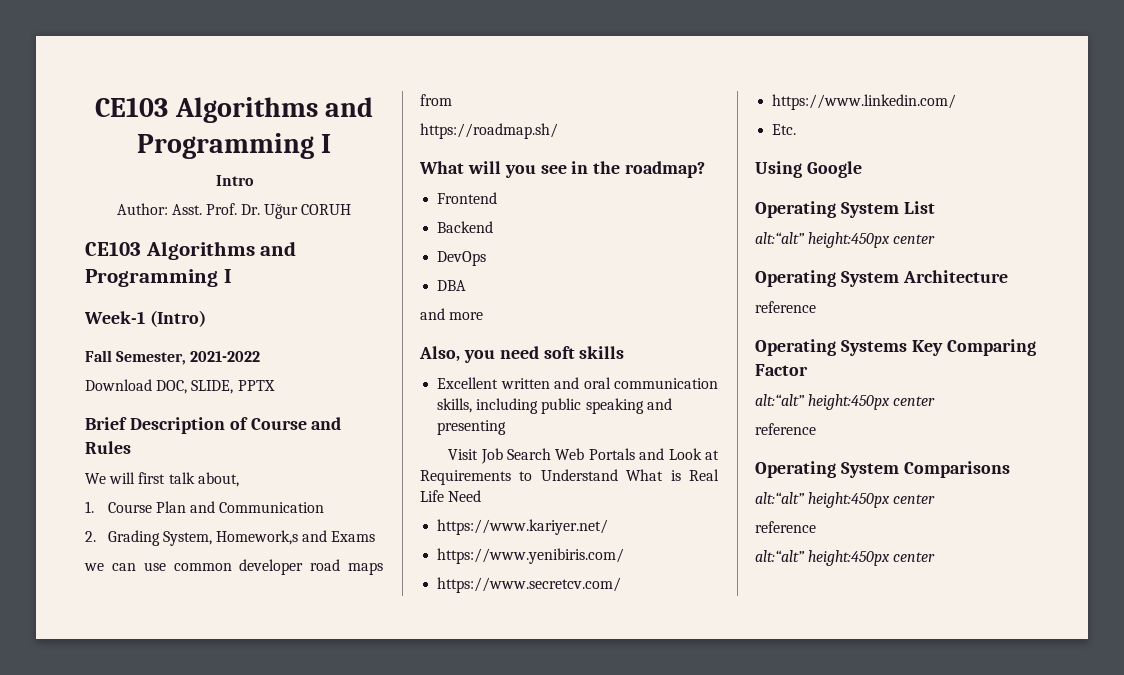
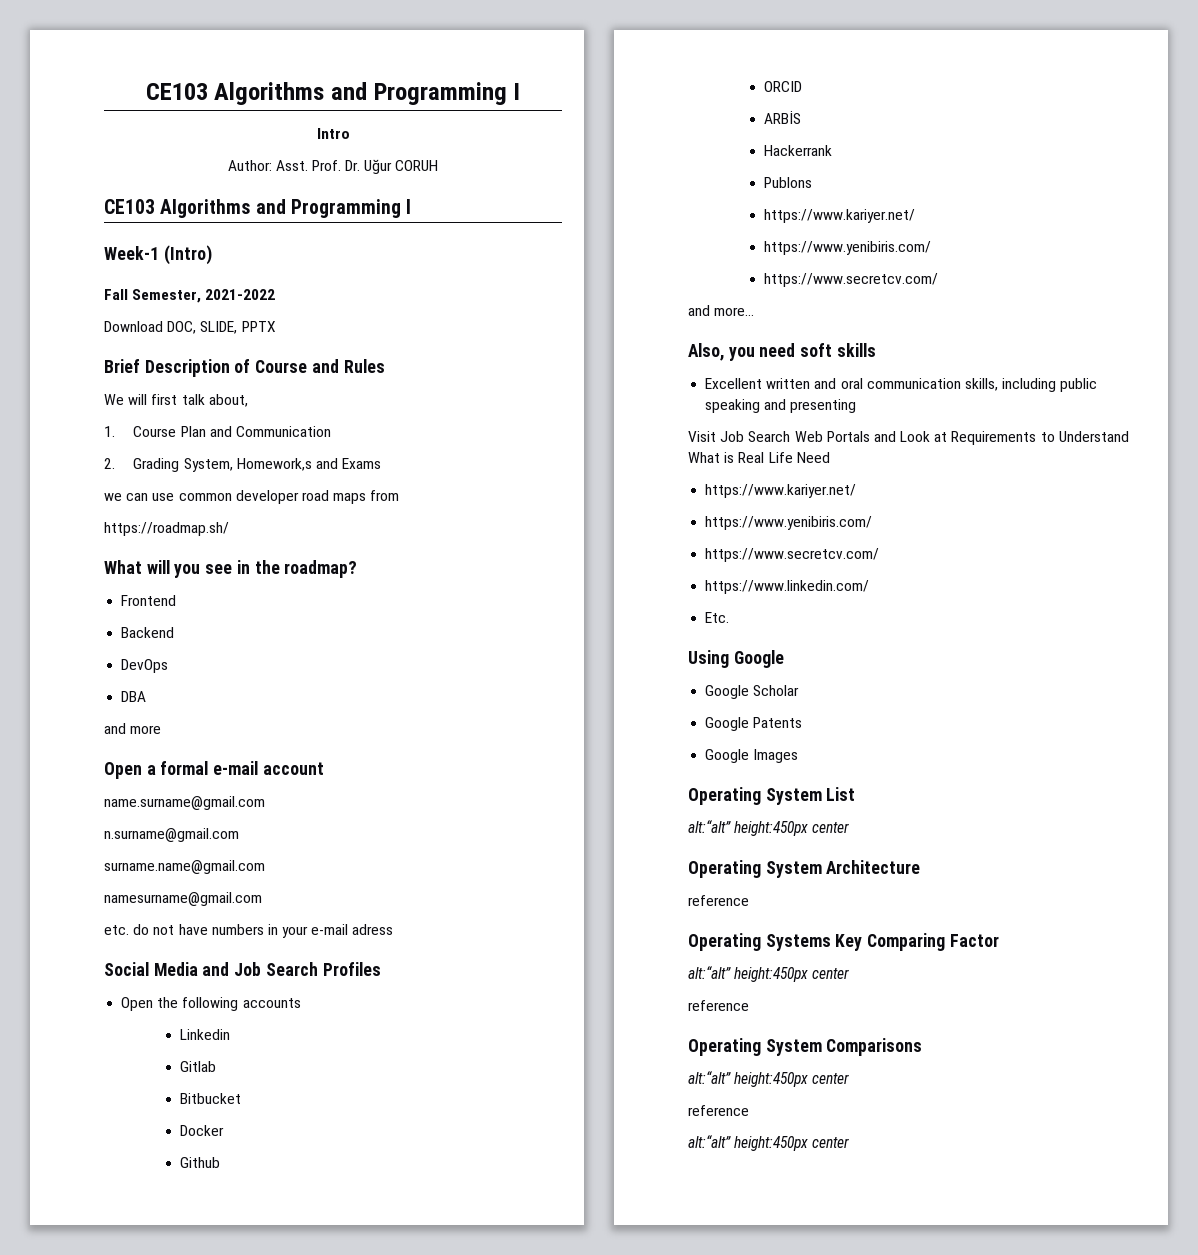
(484, 316) none -> [104,761,324,779] [104,796,265,810] [104,828,239,842] [104,860,265,874] [104,892,262,906] [104,924,394,938] [104,962,381,976] [121,997,301,1011] [179,1029,230,1040] [179,1061,216,1072] [179,1093,241,1104] [179,1125,224,1136] [179,1157,220,1168] [763,81,802,92] [763,110,801,124] [763,145,832,156] [763,177,812,188] [763,209,915,223] [763,241,931,255] [763,273,938,287] [688,305,755,316] // Open a formal e-mail account // name.surname@gmail.com // n.surname@gmail.com // surname.name@gmail.com // namesurname@gmail.com // etc. do not have numbers in your e-mail adress // Social Media and Job Search Profiles // Open the following accounts // Linkedin // Gitlab // Bitbucket // Docker // Github // ORCID // ARBİS // Hackerrank // Publons // https://www.kariyer.net/ // https://www.yenibiris.com/ // https://www.secretcv.com/ // and more…
(862, 169) none -> [705,685,800,699] [705,717,803,731] [705,749,799,763] // Google Scholar // Google Patents // Google Images

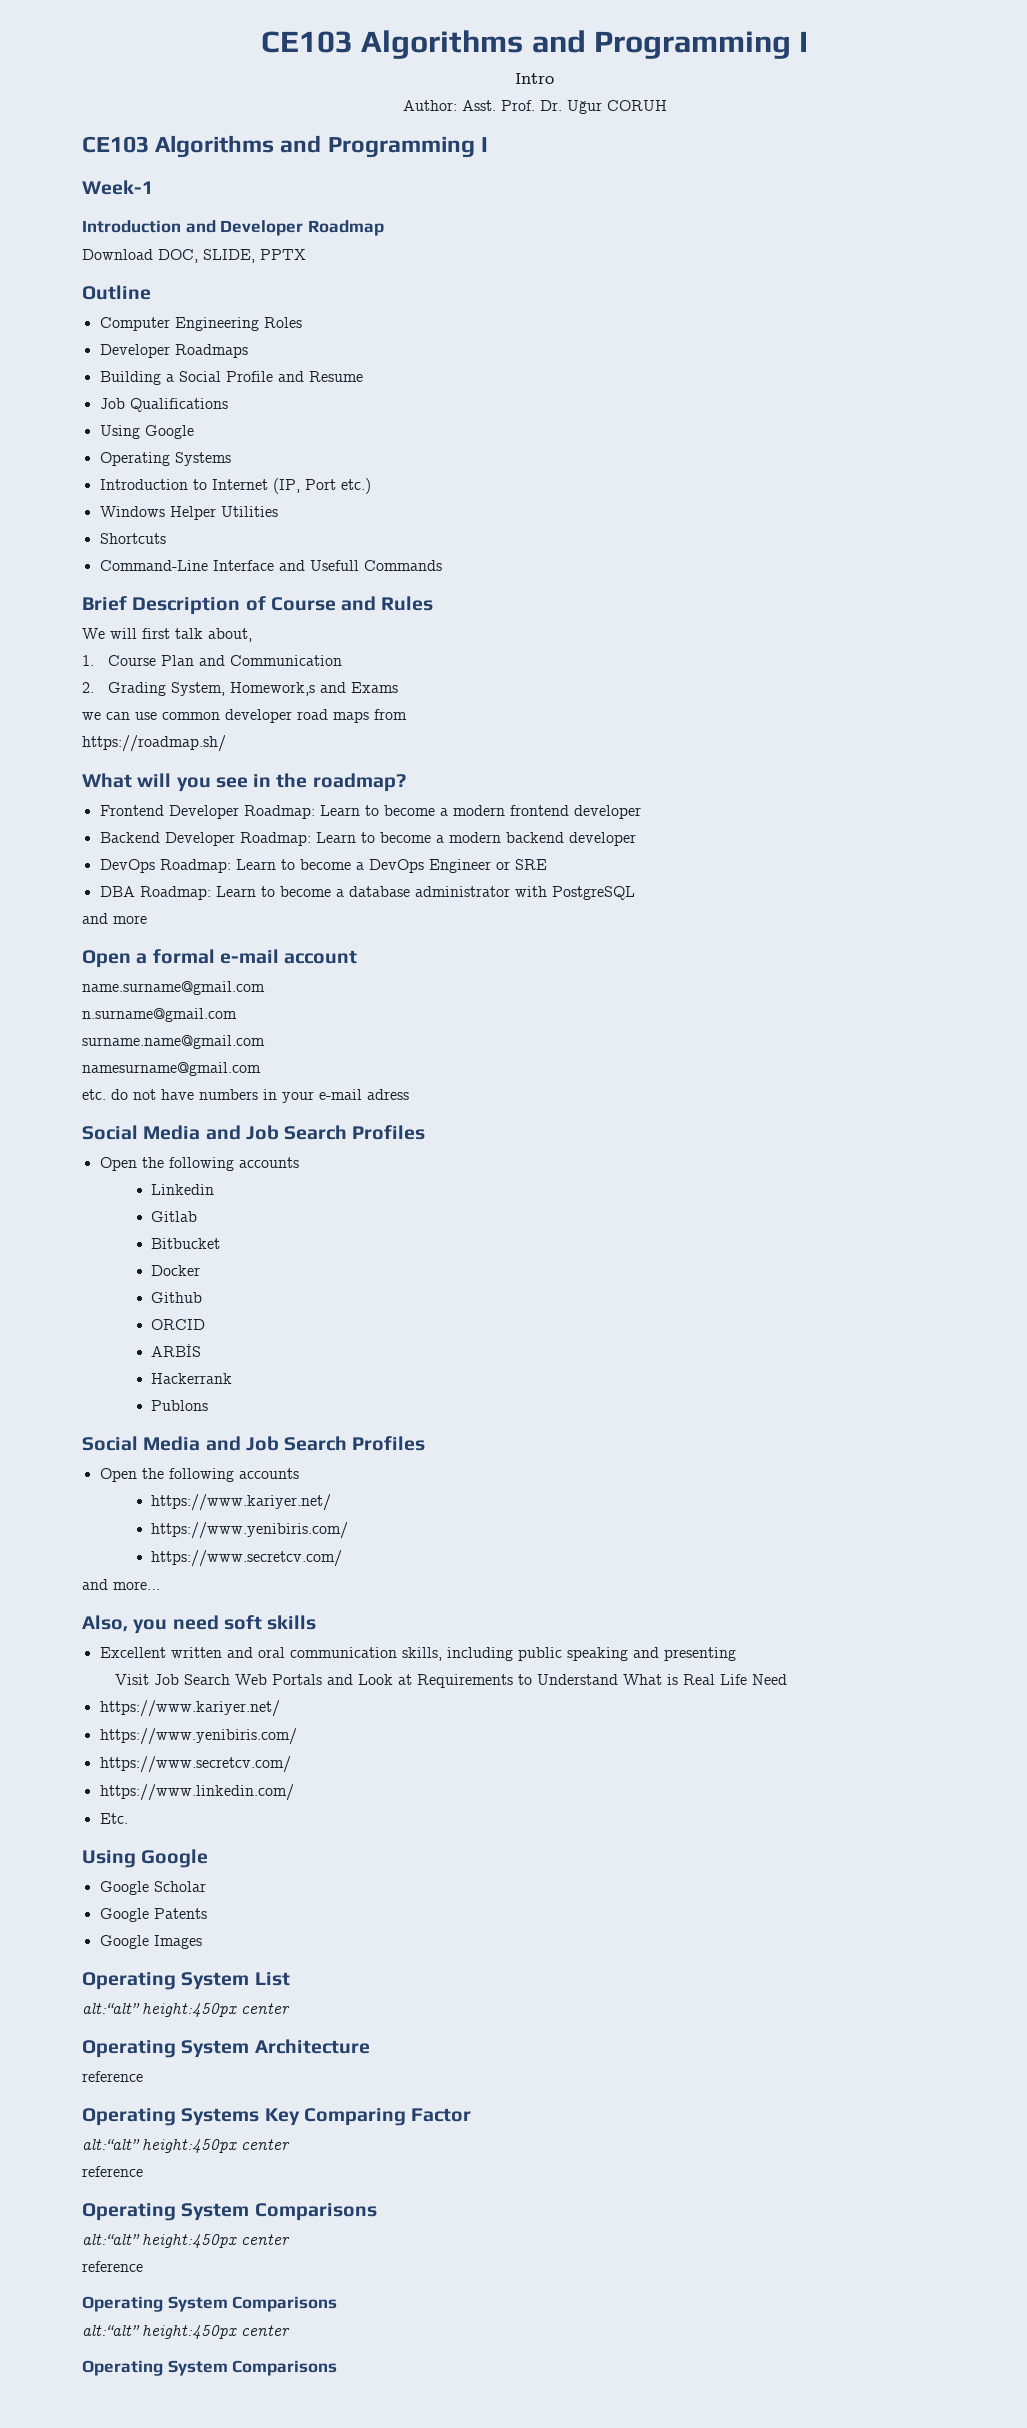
[163,245,212,265] [104,289,276,303] (Intro) // Fall Semester, 2021-2022 -> [82,220,384,236] // Introduction and Developer Roadmap
(276, 326) none -> [82,285,151,300] [99,317,302,331] [99,344,248,358] [99,371,363,385] [99,398,228,412] [99,425,194,439] [99,452,231,466] [99,478,371,494] [99,506,278,520] [99,533,166,544] [99,560,442,571] // Outline // Computer Engineering Roles // Developer Roadmaps // Building a Social Profile and Resume // Job Qualifications // Using Google // Operating Systems // Introduction to Internet (IP, Port etc.) // Windows Helper Utilities // Shortcuts // Command-Line Interface and Usefull Commands
[121,627,175,638] [121,659,169,673] [121,691,147,702] // Backend // DevOps // DBA -> [168,805,641,819] [99,832,636,846] [99,859,547,873] [99,886,635,900] Developer Roadmap: Learn to become a modern frontend developer // Backend Developer Roadmap: Learn to become a modern backend developer // DevOps Roadmap: Learn to become a DevOps Engineer or SRE // DBA Roadmap: Learn to become a database administrator with PostgreSQL
(812, 182) none -> [82,1436,426,1451] [99,1468,299,1482] // Social Media and Job Search Profiles // Open the following accounts
[688,1135,850,1151] // alt:“alt” height:450px center -> [82,2296,338,2312] [82,2325,290,2340] [82,2360,338,2376] // Operating System Comparisons // alt:“alt” height:450px center // Operating System Comparisons

